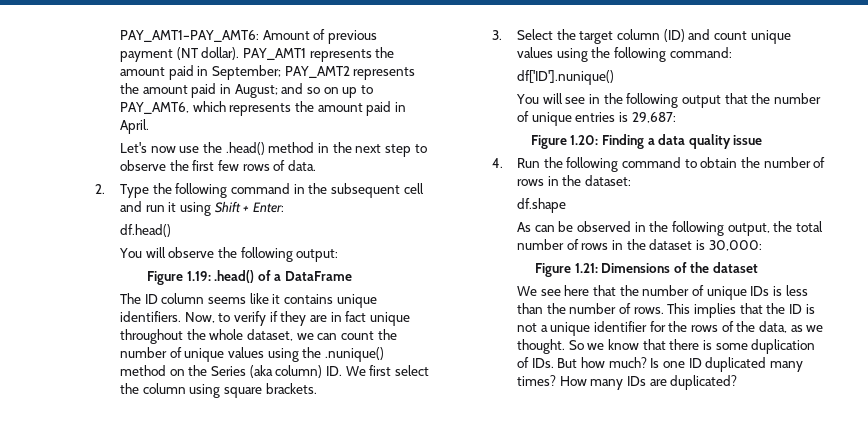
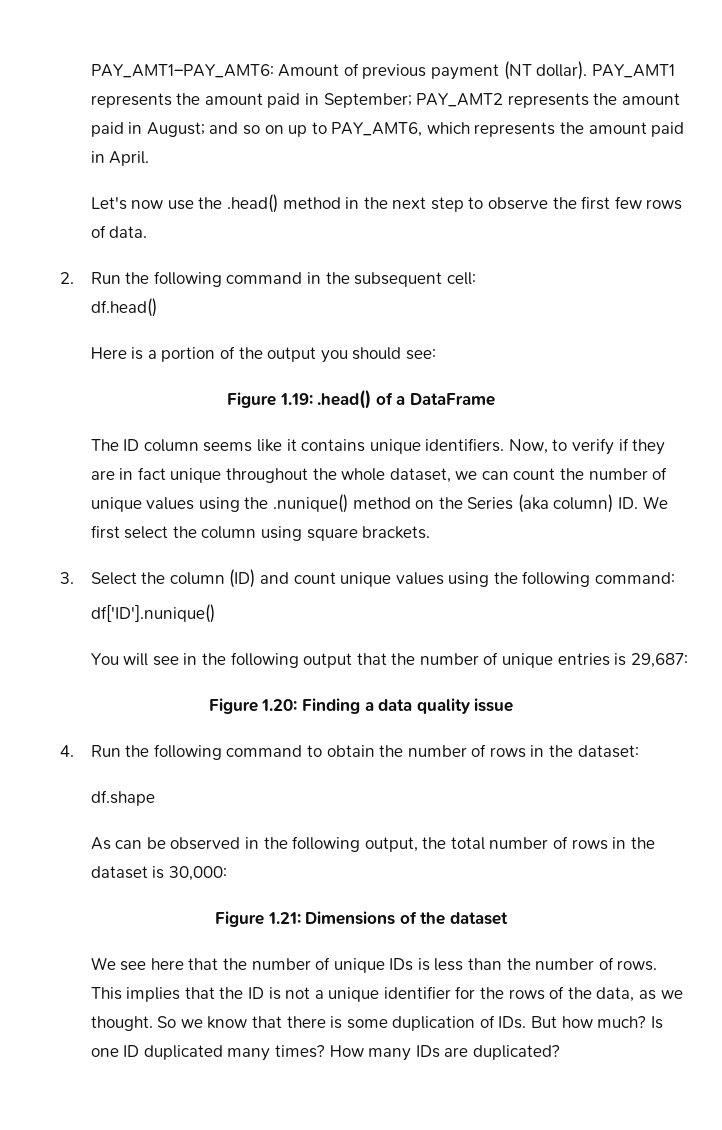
[120,184,150,198] Type -> [90,272,121,284] Run
[403,183,424,194] [120,201,284,216] [120,224,172,237] [119,247,339,262] cell and run it using Shift + Enter: // df.head() // You will observe the following output: -> [446,272,476,285] [90,298,157,317] [90,346,436,363] cell: // df.head() // Here is a portion of the output you should see:
[579,31,614,44] target -> (166, 578) none

